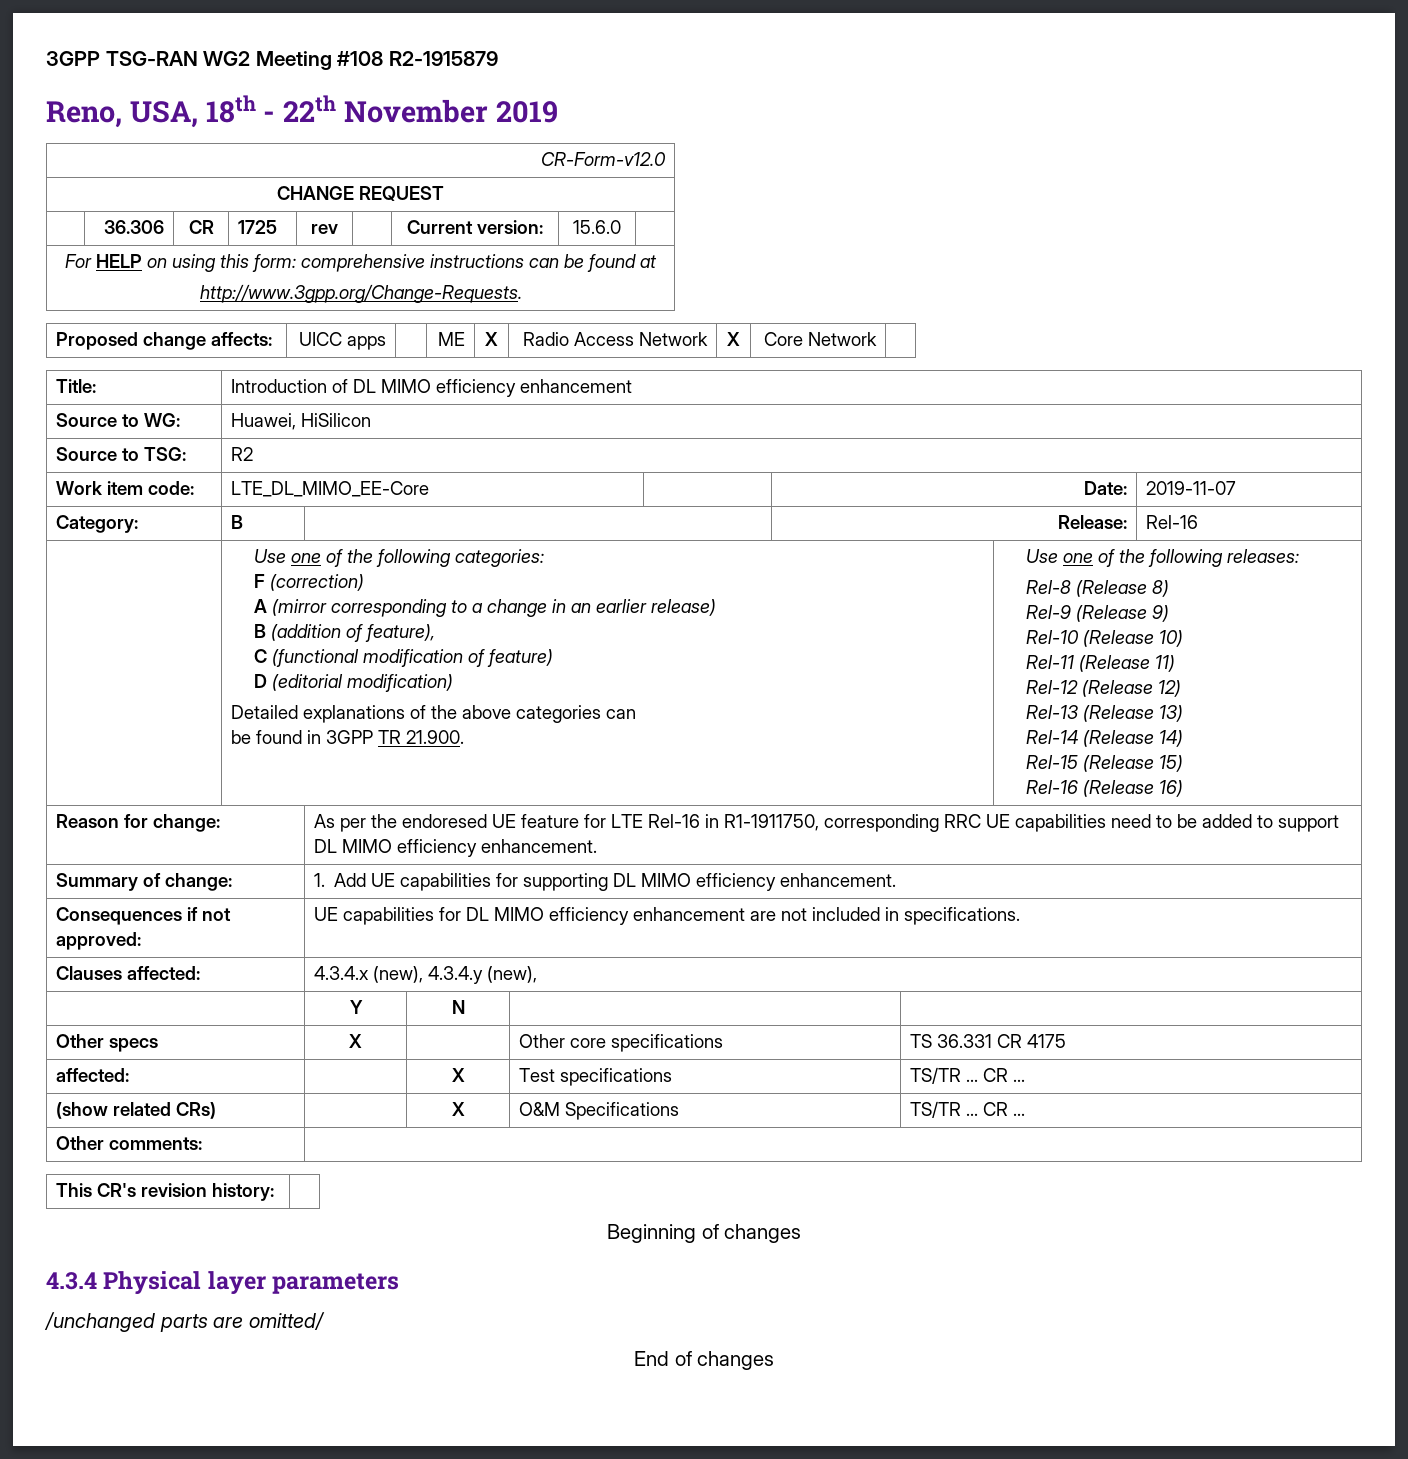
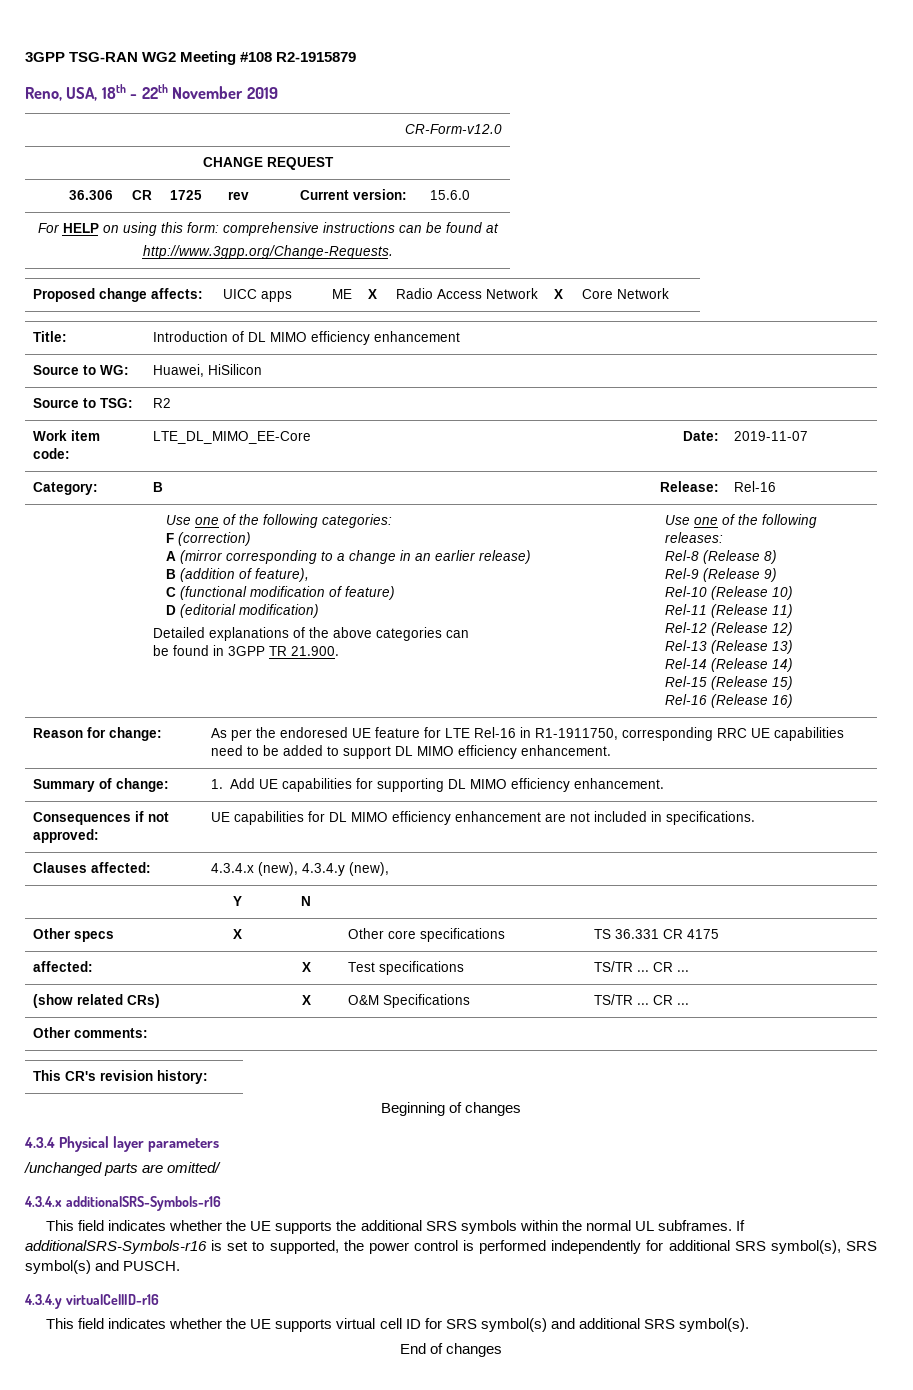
(325, 1321) none -> [24,1196,221,1211] [46,1220,745,1234] [25,1240,877,1254] [25,1260,181,1274] [24,1294,159,1309] [46,1318,749,1332] // 4.3.4.x additionalSRS-Symbols-r16 // This field indicates whether the UE supports the additional SRS symbols within the normal UL subframes. If additionalSRS-Symbols-r16 is set to supported, the power control is performed independently for additional SRS symbol(s), SRS symbol(s) and PUSCH. // 4.3.4.y virtualCellID-r16 // This field indicates whether the UE supports virtual cell ID for SRS symbol(s) and additional SRS symbol(s).

